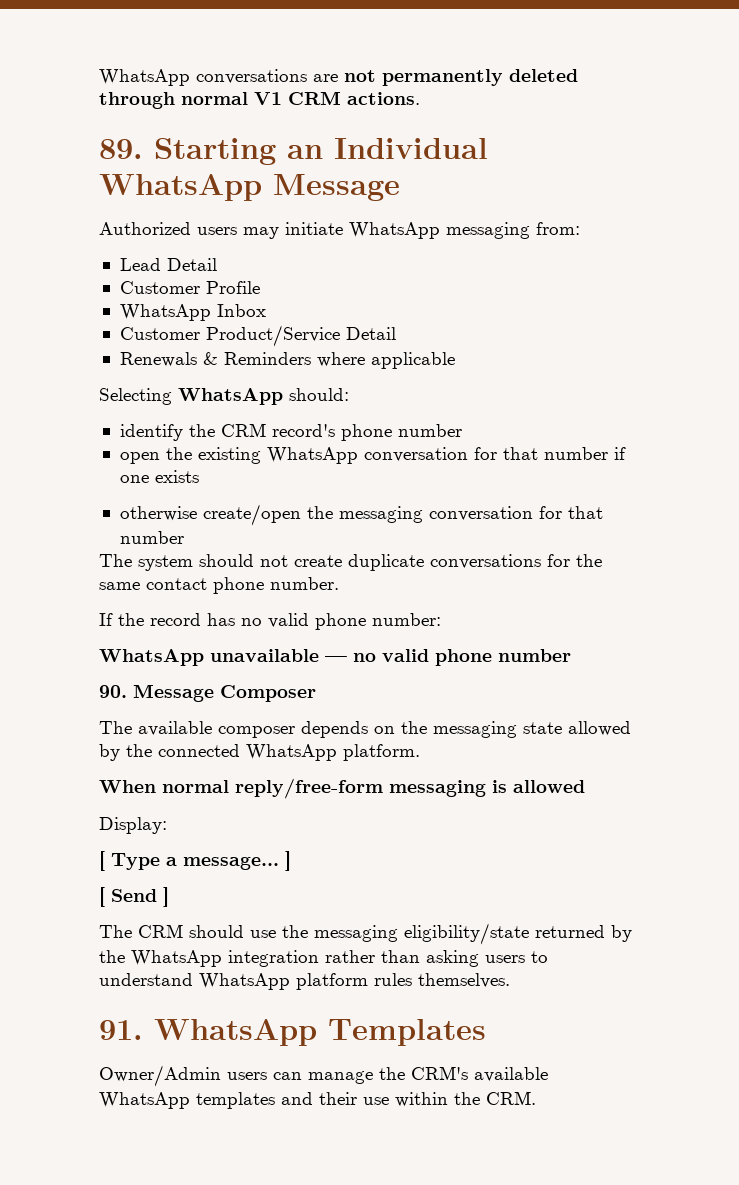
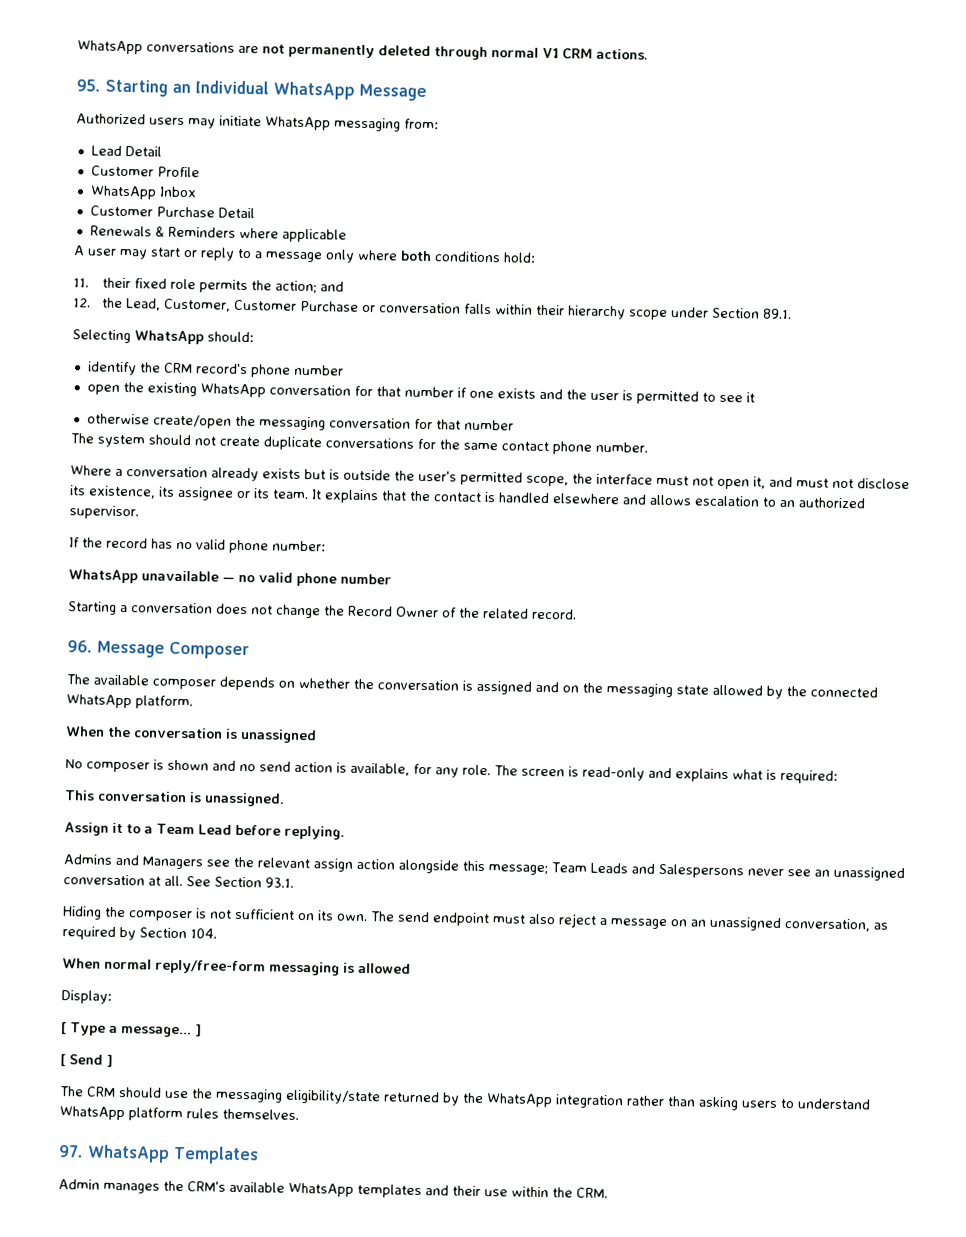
[99,139,143,159] 89. -> [76,79,101,92] 95.
[205,325,340,347] Product/Service -> [155,206,215,218] Purchase
(455, 360) none -> [73,245,536,263] [73,277,344,294] [73,297,792,321] // A user may start or reply to a message only where both conditions hold: // 11. their fixed role permits the action; and // 12. the Lead, Customer, Customer Purchase or conversation falls within their hierarchy scope under Section 89.1.
(199, 476) none -> [538,388,755,405] and the user is permitted to see it
(339, 583) none -> [70,465,910,490] [69,485,866,509] [69,505,139,520] // Where a conversation already exists but is outside the user's permitted scope, the interface must not open it, and must not disclose its existence, its assignee or its team. It explains that the contact is handled elsewhere and allows escalation to an authorized supervisor.
[99,685,127,698] 90. -> [68,601,577,620] [67,640,93,653] Starting a conversation does not change the Record Owner of the related record. // 96.
(395, 730) none -> [298,677,579,695] whether the conversation is assigned and on
(420, 752) none -> [65,726,317,744] [65,759,838,784] [64,790,285,807] [64,822,345,840] [63,854,905,882] [63,874,294,888] [62,906,889,932] [62,926,217,941] // When the conversation is unassigned // No composer is shown and no send action is available, for any role. The screen is read-only and explains what is required: // This conversation is unassigned. // Assign it to a Team Lead before replying. // Admins and Managers see the relevant assign action alongside this message; Team Leads and Salespersons never see an unassigned conversation at all. See Section 93.1. // Hiding the composer is not sufficient on its own. The send endpoint must also reject a message on an unassigned conversation, as required by Section 104.
[99,1020,143,1040] 91. -> [59,1145,84,1158] 97.
[99,1065,373,1087] Owner/Admin users can manage -> [58,1179,160,1194] Admin manages

